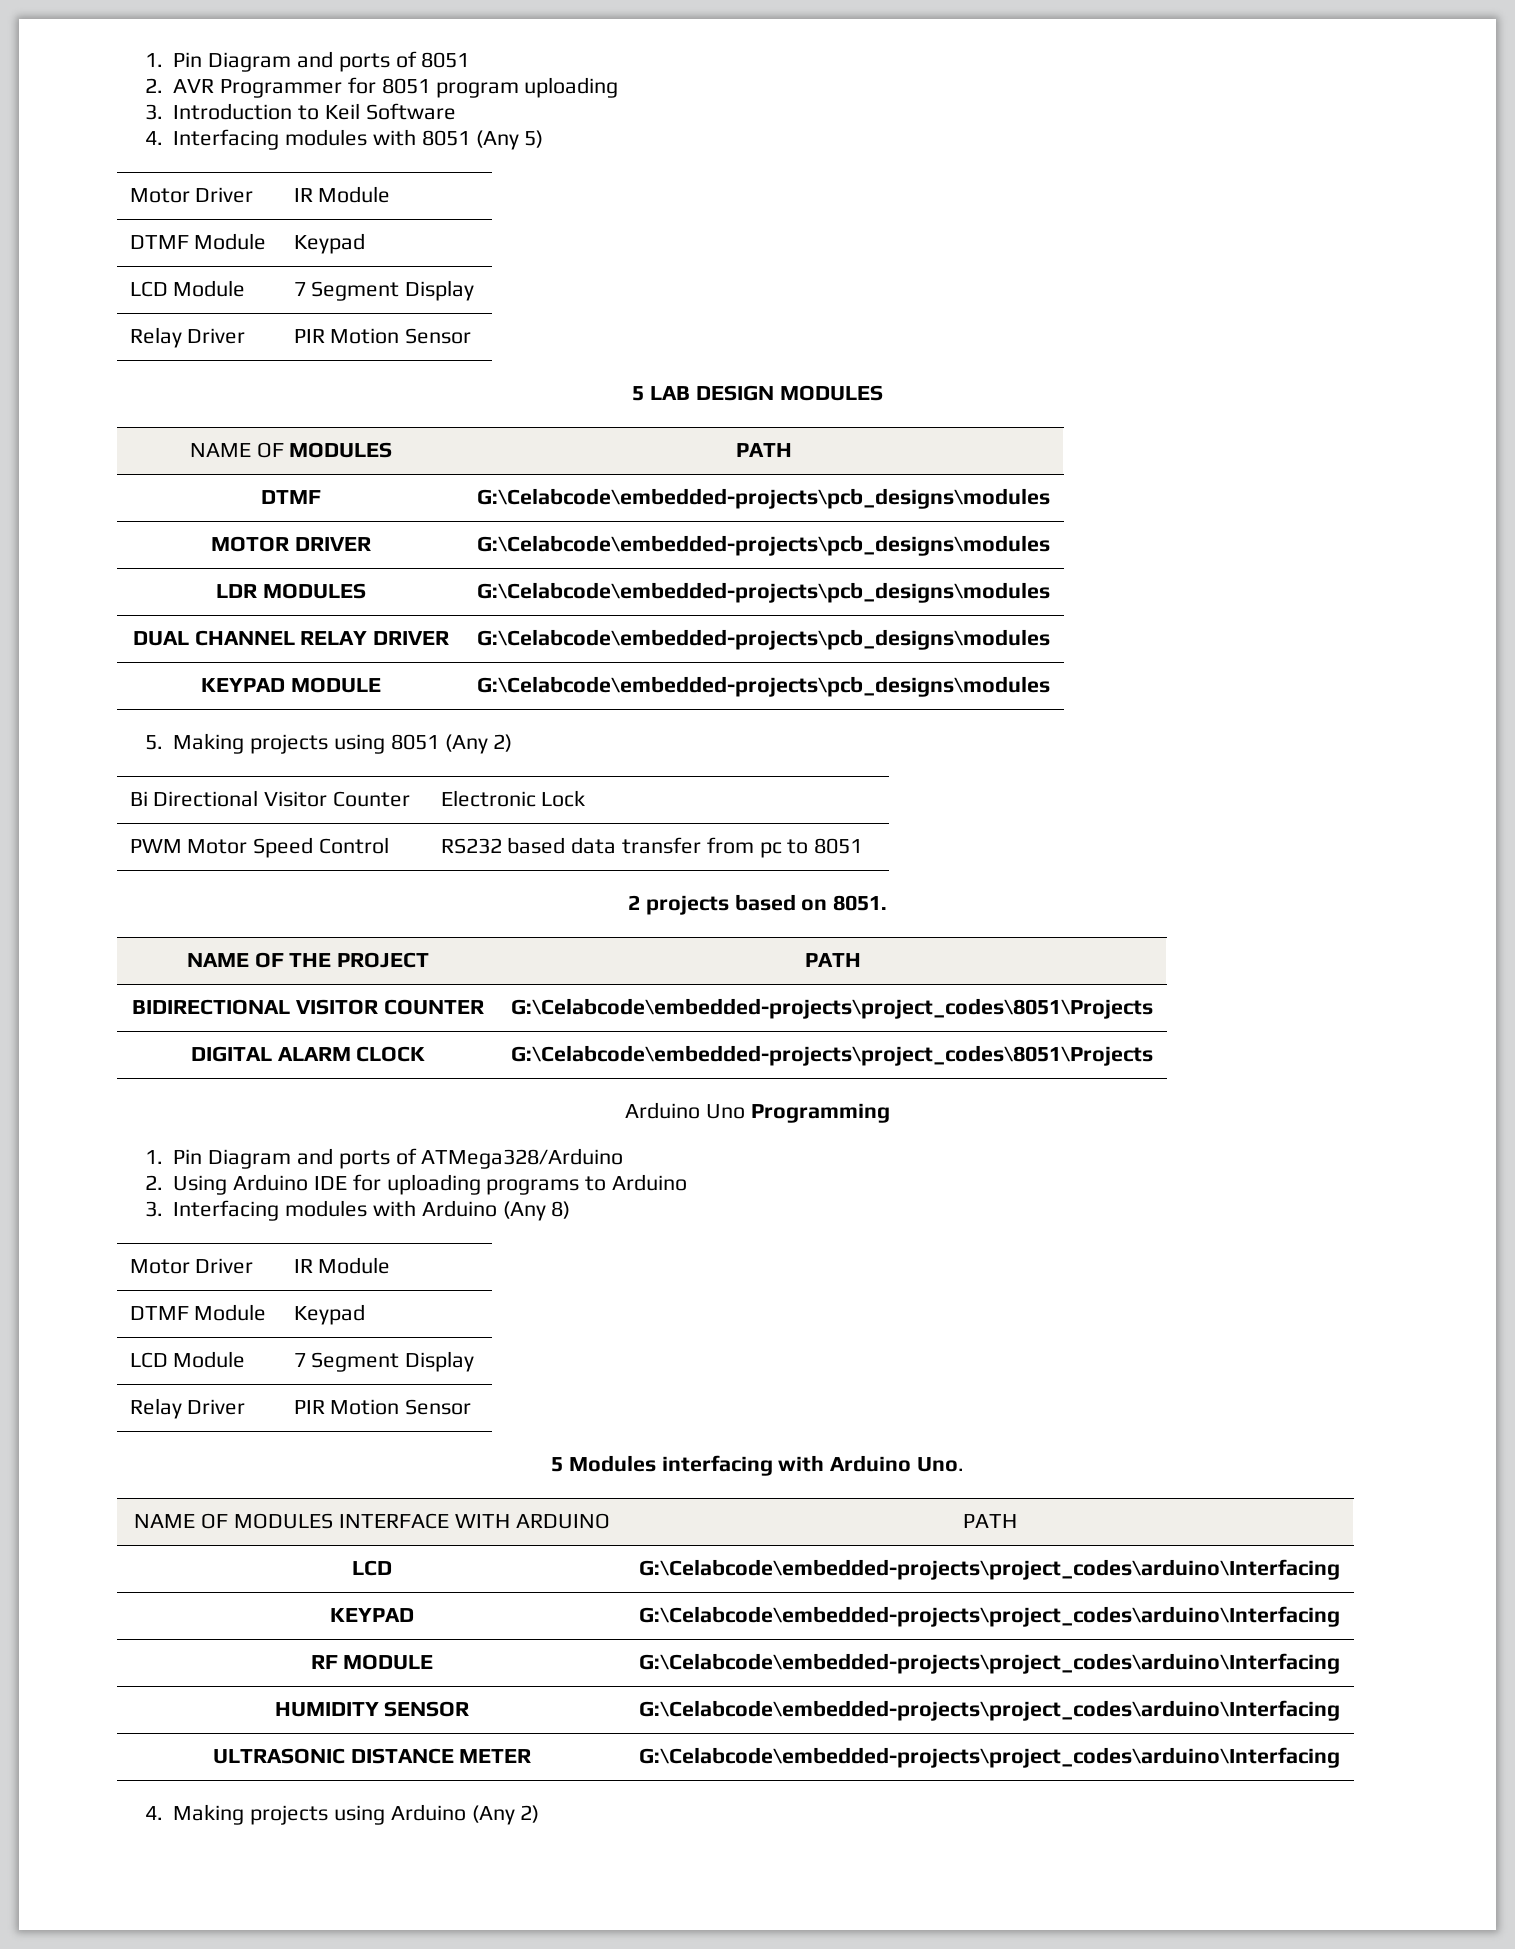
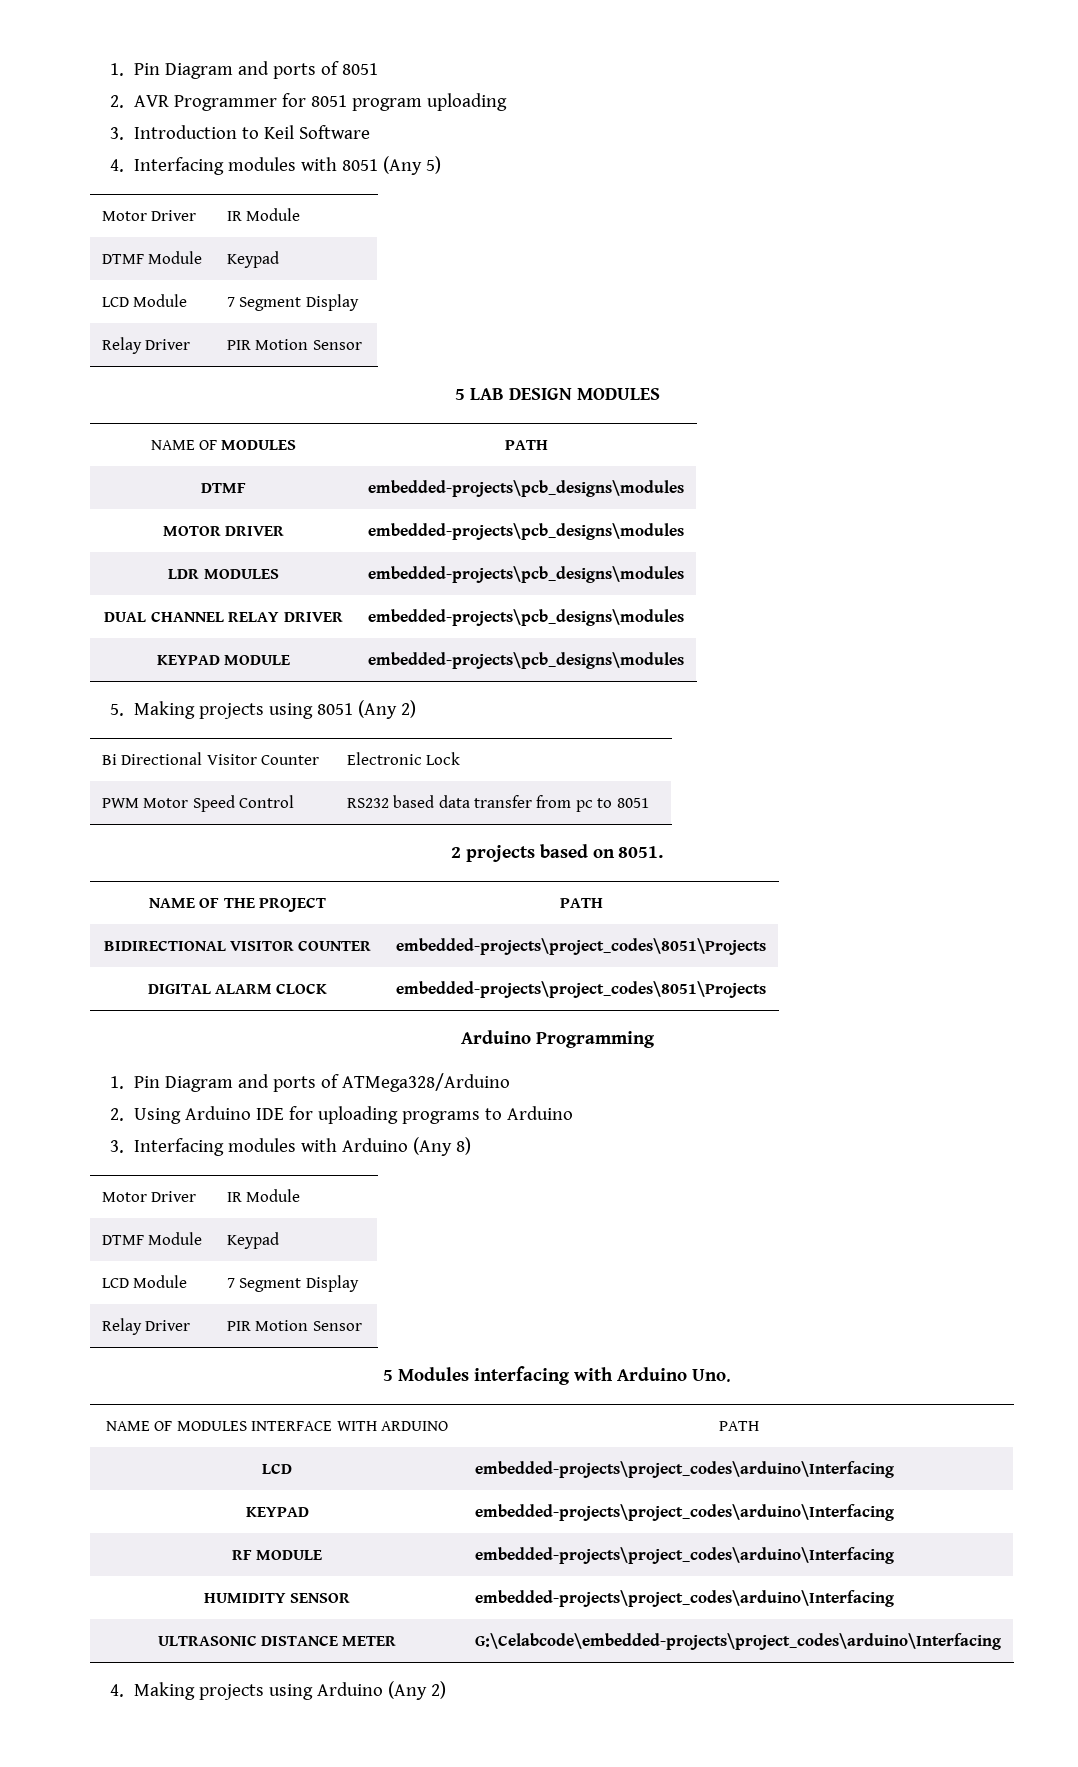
[476,488,1050,509] G:\Celabcode\embedded-projects\pcb_designs\modules -> [367,480,684,497] embedded-projects\pcb_designs\modules
[476,535,1050,556] G:\Celabcode\embedded-projects\pcb_designs\modules -> [367,523,684,540] embedded-projects\pcb_designs\modules
[476,582,1050,603] G:\Celabcode\embedded-projects\pcb_designs\modules -> [367,566,684,583] embedded-projects\pcb_designs\modules
[476,629,1050,650] G:\Celabcode\embedded-projects\pcb_designs\modules -> [367,609,684,626] embedded-projects\pcb_designs\modules
[476,676,1050,697] G:\Celabcode\embedded-projects\pcb_designs\modules -> [367,652,684,669] embedded-projects\pcb_designs\modules
[510,998,1153,1019] G:\Celabcode\embedded-projects\project_codes\8051\Projects -> [395,938,766,955] embedded-projects\project_codes\8051\Projects
[510,1045,1153,1066] [625,1102,745,1119] G:\Celabcode\embedded-projects\project_codes\8051\Projects // Arduino Uno -> [395,981,766,998] [460,1030,531,1044] embedded-projects\project_codes\8051\Projects // Arduino
[638,1559,1340,1580] G:\Celabcode\embedded-projects\project_codes\arduino\Interfacing -> [474,1461,894,1478] embedded-projects\project_codes\arduino\Interfacing
[638,1606,1340,1627] G:\Celabcode\embedded-projects\project_codes\arduino\Interfacing -> [474,1504,894,1521] embedded-projects\project_codes\arduino\Interfacing
[638,1653,1340,1674] G:\Celabcode\embedded-projects\project_codes\arduino\Interfacing -> [474,1547,894,1564] embedded-projects\project_codes\arduino\Interfacing
[638,1700,1340,1721] G:\Celabcode\embedded-projects\project_codes\arduino\Interfacing -> [474,1590,894,1607] embedded-projects\project_codes\arduino\Interfacing

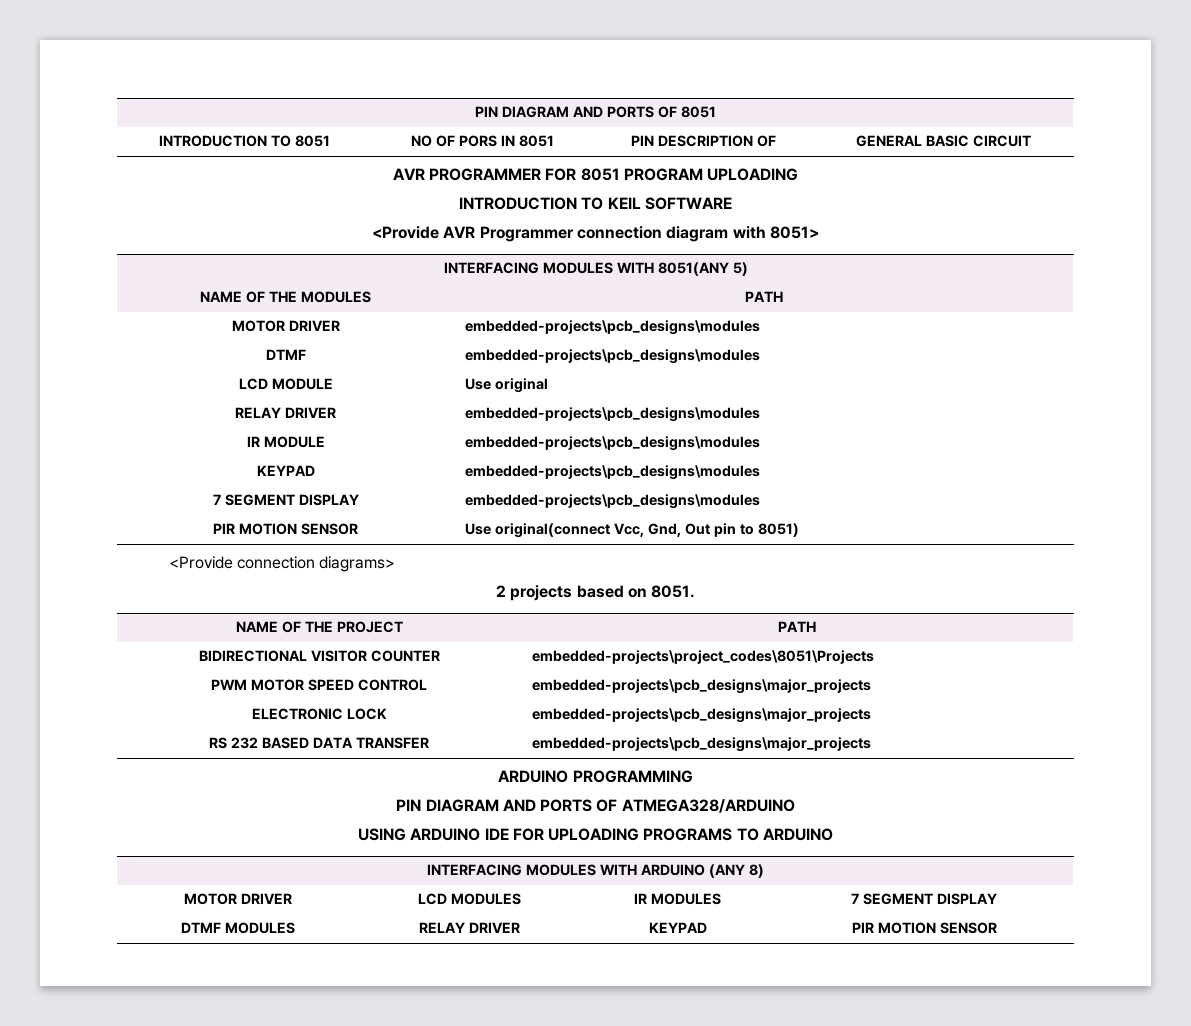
[110,61,378,79] [110,93,507,111] [110,125,370,140] [110,156,441,175] [101,210,197,221] [226,208,301,221] [101,251,203,264] [226,251,279,268] [101,294,188,307] [226,294,359,311] [101,337,191,354] [226,339,362,350] [454,388,660,400] [150,440,217,450] 1. Pin Diagram and ports of 8051 // 2. AVR Programmer for 8051 program uploading // 3. Introduction to Keil Software // 4. Interfacing modules with 8051 (Any 5) // Motor Driver | IR Module // DTMF Module | Keypad // LCD Module | 7 Segment Display // Relay Driver | PIR Motion Sensor // 5 LAB DESIGN MODULES // NAME OF -> [475,106,716,118] [159,135,330,147] [410,135,554,147] [630,135,776,147] [855,135,1031,147] [392,168,799,181] [459,197,732,210] [372,226,819,242] [443,262,748,276] [200,291,297,303] PIN DIAGRAM AND PORTS OF 8051 // INTRODUCTION TO 8051 | NO OF PORS IN 8051 | PIN DESCRIPTION OF | GENERAL BASIC CIRCUIT // AVR PROGRAMMER FOR 8051 PROGRAM UPLOADING // INTRODUCTION TO KEIL SOFTWARE // <Provide AVR Programmer connection diagram with 8051> // INTERFACING MODULES WITH 8051(ANY 5) // NAME OF THE
[201,483,246,493] [367,480,684,497] // DTMF | embedded-projects\pcb_designs\modules -> (783, 296) none
[168,569,279,579] [367,566,684,583] [104,611,224,622] LDR MODULES | embedded-projects\pcb_designs\modules // DUAL CHANNEL -> [265,349,306,360] [465,349,761,364] [238,378,333,390] [465,378,549,393] DTMF | embedded-projects\pcb_designs\modules // LCD MODULE | Use original //
[156,655,220,665] KEYPAD -> [246,436,260,447] IR
[110,700,416,719] [101,752,319,765] [346,752,461,765] [101,795,294,812] [346,795,649,812] // 5. Making projects using 8051 (Any 2) // Bi Directional Visitor Counter | Electronic Lock // PWM Motor Speed Control | RS232 based data transfer from pc to 8051 -> [256,465,315,476] [465,465,761,480] [212,494,359,506] [465,494,761,509] [213,523,358,535] [465,523,800,538] [168,556,396,572] // KEYPAD | embedded-projects\pcb_designs\modules // 7 SEGMENT DISPLAY | embedded-projects\pcb_designs\modules // PIR MOTION SENSOR | Use original(connect Vcc, Gnd, Out pin to 8051) // <Provide connection diagrams>
[147,983,328,994] [395,981,766,998] [460,1030,655,1048] [110,1073,510,1092] [110,1106,573,1124] [110,1137,471,1156] [101,1191,197,1202] [226,1189,301,1202] [101,1232,203,1245] [226,1232,279,1249] [101,1275,188,1288] [226,1275,359,1292] [101,1318,191,1335] [226,1320,362,1331] [383,1366,731,1385] [105,1421,449,1431] [718,1421,759,1431] [262,1463,292,1474] [474,1461,894,1478] [245,1507,309,1517] [474,1504,894,1521] [231,1550,323,1560] [474,1547,894,1564] [203,1593,351,1603] [474,1590,894,1607] [157,1635,397,1646] [474,1633,1001,1650] [110,1681,446,1700] DIGITAL ALARM CLOCK | embedded-projects\project_codes\8051\Projects // Arduino Programming // 1. Pin Diagram and ports of ATMega328/Arduino // 2. Using Arduino IDE for uploading programs to Arduino // 3. Interfacing modules with Arduino (Any 8) // Motor Driver | IR Module // DTMF Module | Keypad // LCD Module | 7 Segment Display // Relay Driver | PIR Motion Sensor // 5 Modules interfacing with Arduino Uno. // NAME OF MODULES INTERFACE WITH ARDUINO | PATH // LCD | embedded-projects\project_codes\arduino\Interfacing // KEYPAD | embedded-projects\project_codes\arduino\Interfacing // RF MODULE | embedded-projects\project_codes\arduino\Interfacing // HUMIDITY SENSOR | embedded-projects\project_codes\arduino\Interfacing // ULTRASONIC DISTANCE METER | G:\Celabcode\embedded-projects\project_codes\arduino\Interfacing // 4. Making projects using Arduino (Any 2) -> [211,679,427,691] [532,679,872,694] [251,708,387,720] [532,708,872,723] [209,737,429,749] [532,737,872,752] [498,770,693,783] [396,799,795,813] [357,828,834,841] [427,864,764,878] [184,893,292,905] [418,893,521,905] [634,893,721,905] [850,893,997,905] [181,922,295,934] [419,922,520,933] [648,922,707,933] [851,922,997,934] PWM MOTOR SPEED CONTROL | embedded-projects\pcb_designs\major_projects // ELECTRONIC LOCK | embedded-projects\pcb_designs\major_projects // RS 232 BASED DATA TRANSFER | embedded-projects\pcb_designs\major_projects // ARDUINO PROGRAMMING // PIN DIAGRAM AND PORTS OF ATMEGA328/ARDUINO // USING ARDUINO IDE FOR UPLOADING PROGRAMS TO ARDUINO // INTERFACING MODULES WITH ARDUINO (ANY 8) // MOTOR DRIVER | LCD MODULES | IR MODULES | 7 SEGMENT DISPLAY // DTMF MODULES | RELAY DRIVER | KEYPAD | PIR MOTION SENSOR

